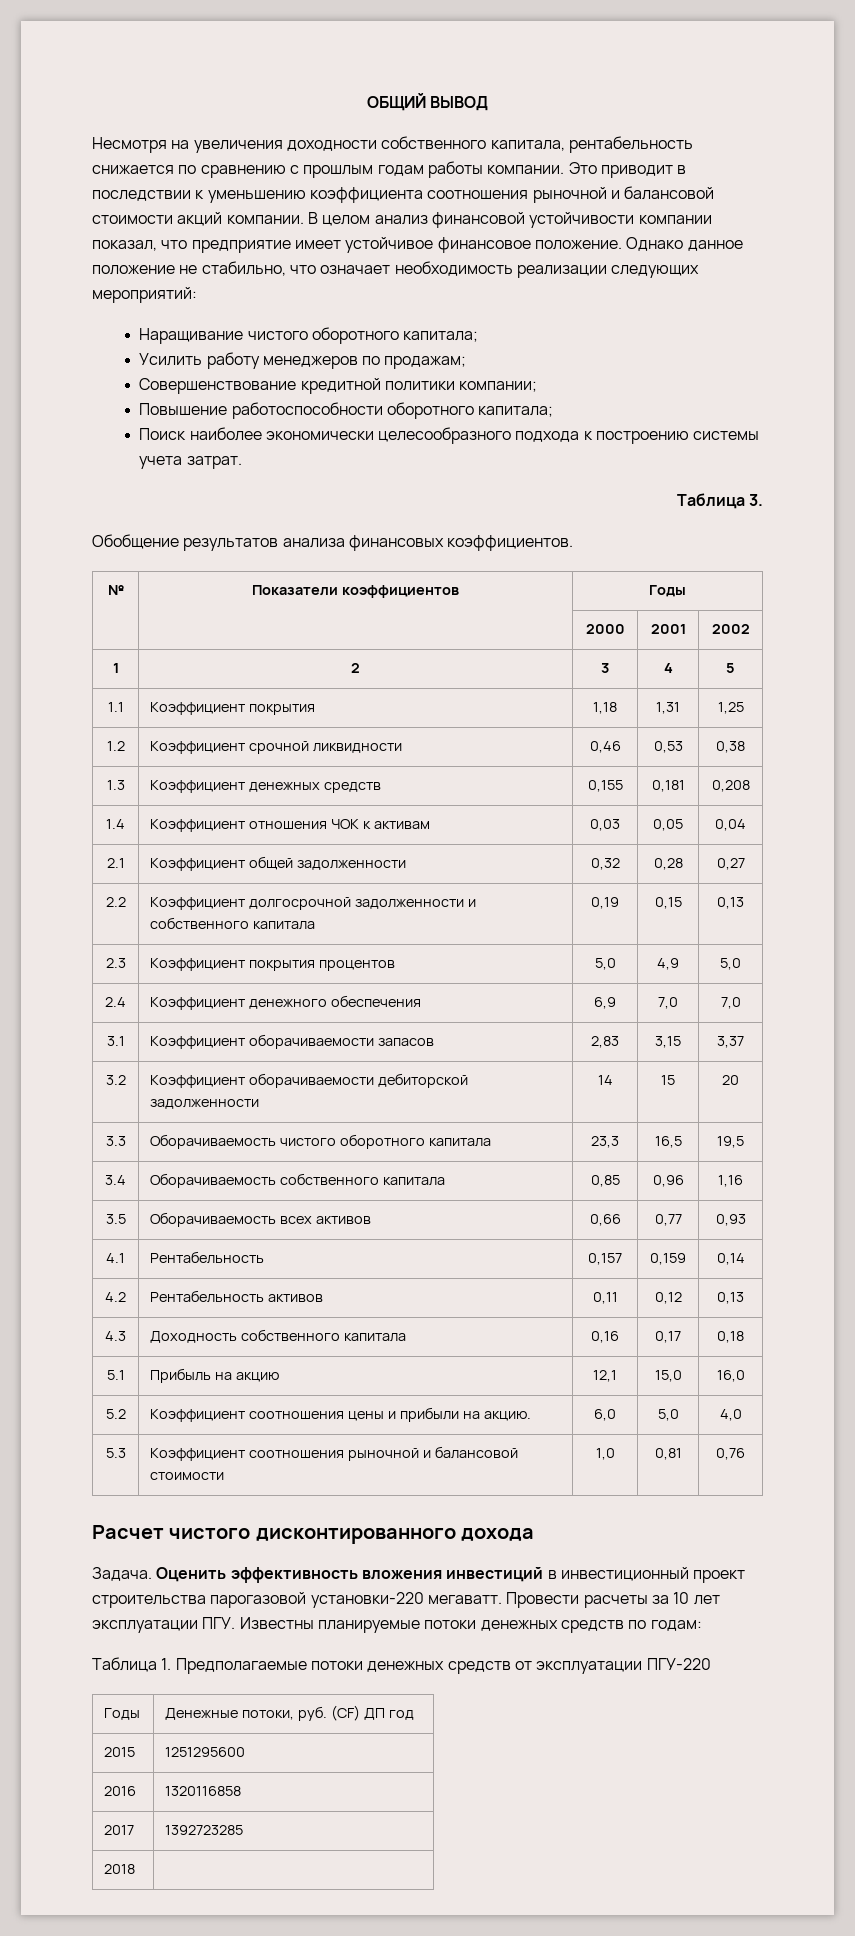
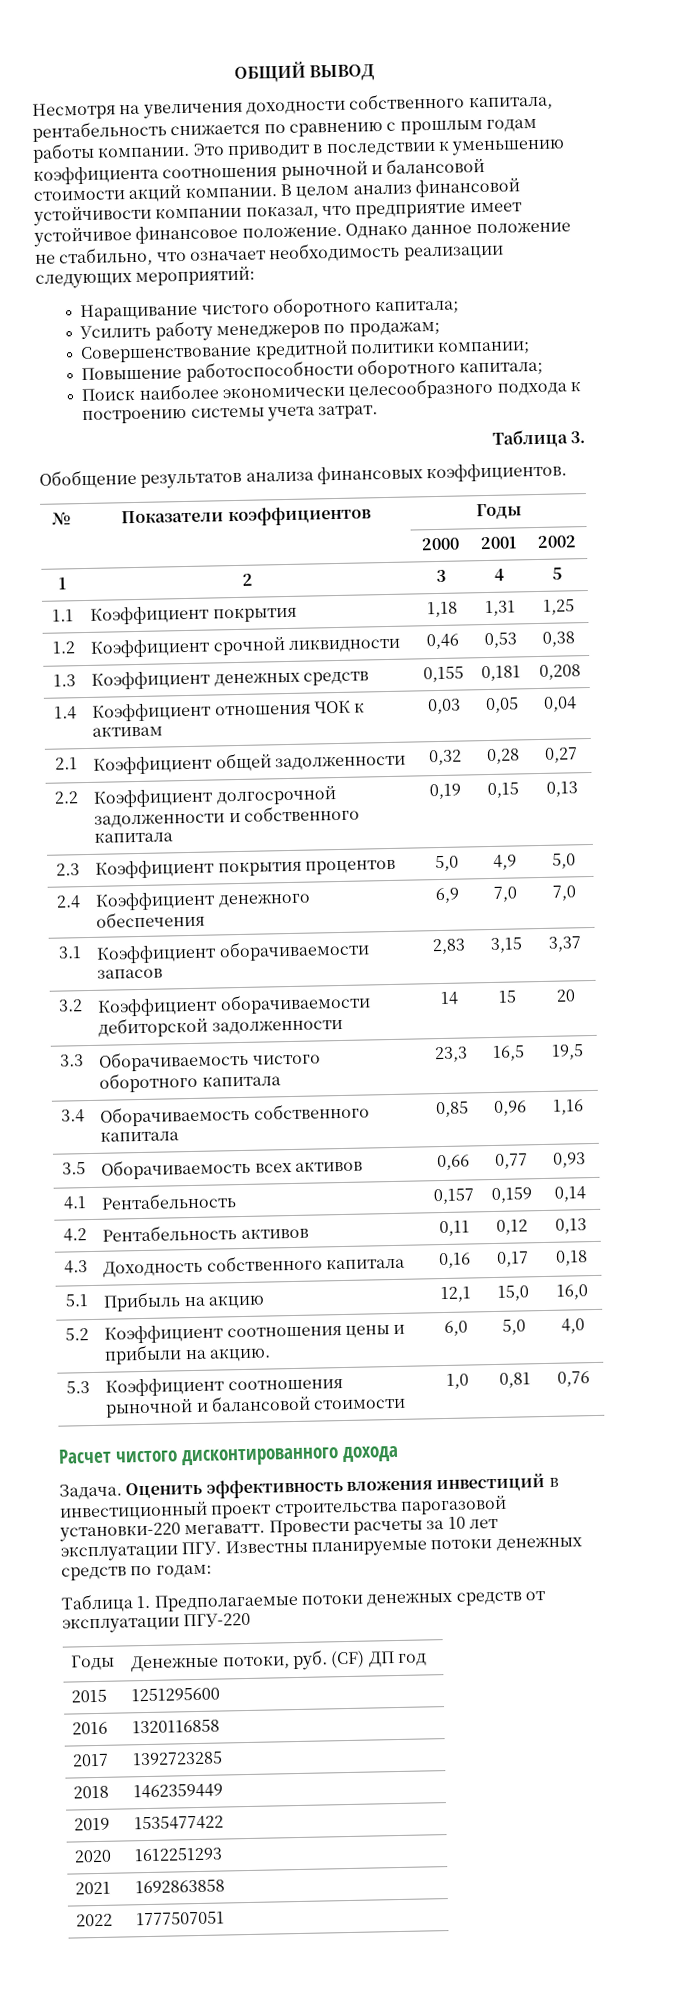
(136, 1869) none -> [133,1783,224,1799] [74,1817,111,1831] [134,1815,225,1831] [74,1849,113,1863] [134,1847,224,1862] [75,1881,112,1895] [135,1879,226,1894] [76,1913,114,1927] [136,1911,226,1926] 1462359449 // 2019 | 1535477422 // 2020 | 1612251293 // 2021 | 1692863858 // 2022 | 1777507051

